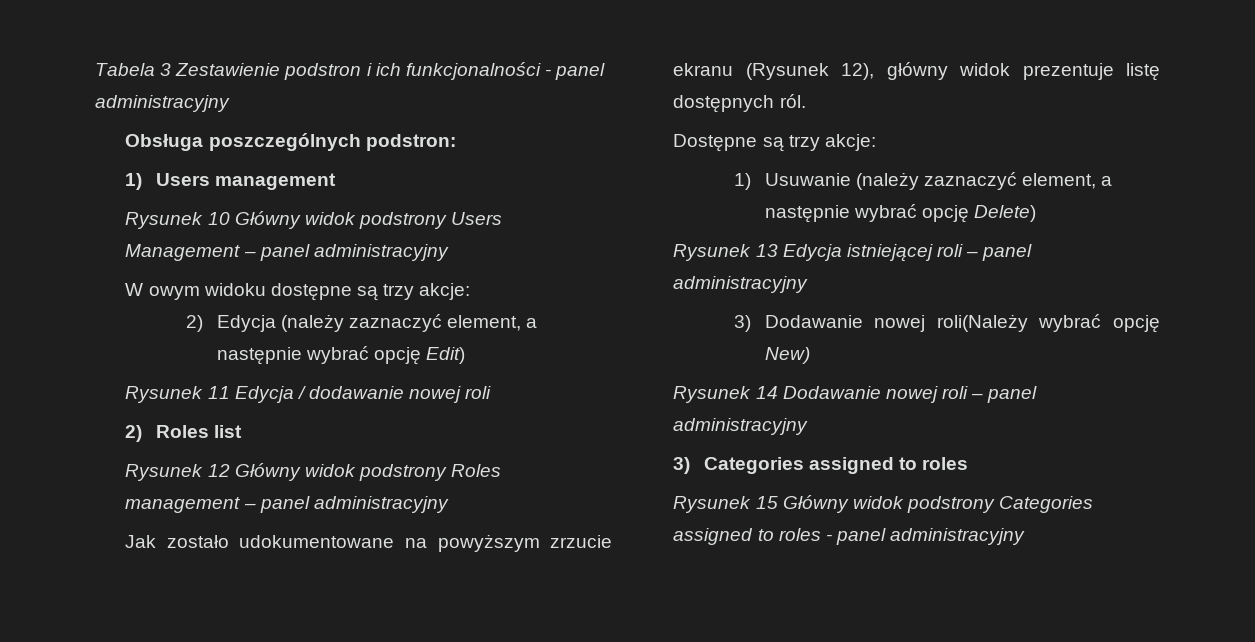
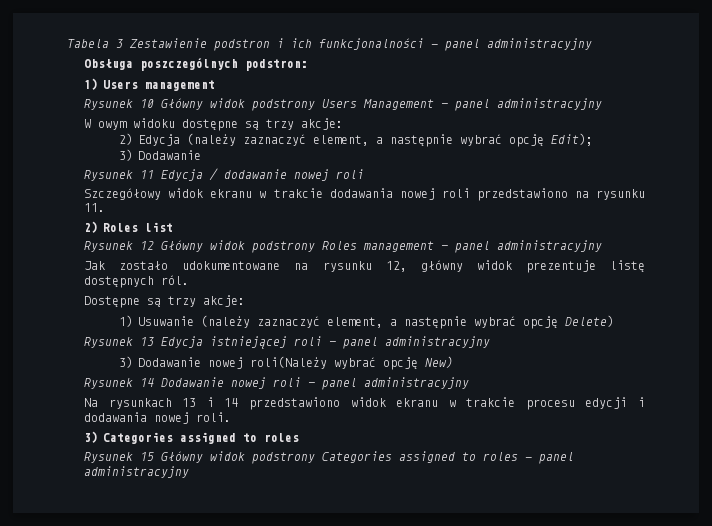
[426,347,466,364] Edit) -> [550,133,593,146] [118,149,201,161] Edit); // 3) Dodawanie
(492, 392) none -> [84,188,645,201] [84,203,106,212] // Szczegółowy widok ekranu w trakcie dodawania nowej roli przedstawiono na rysunku 11.
[437,534,612,552] [673,63,875,80] powyższym zrzucie ekranu (Rysunek 12), -> [322,261,407,272] rysunku 12,
(809, 426) none -> [84,397,645,410] [84,412,232,424] // Na rysunkach 13 i 14 przedstawiono widok ekranu w trakcie procesu edycji i dodawania nowej roli.

